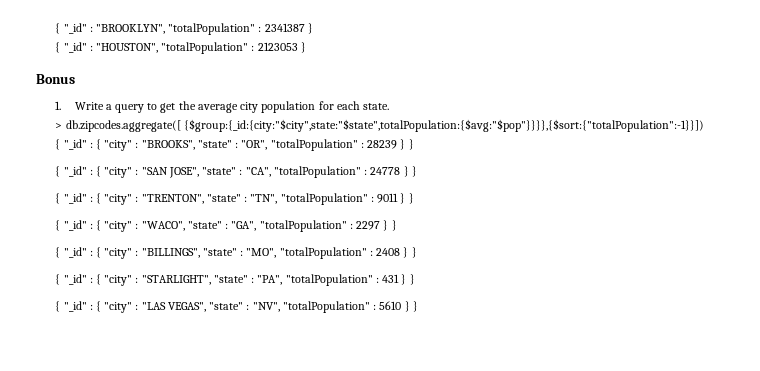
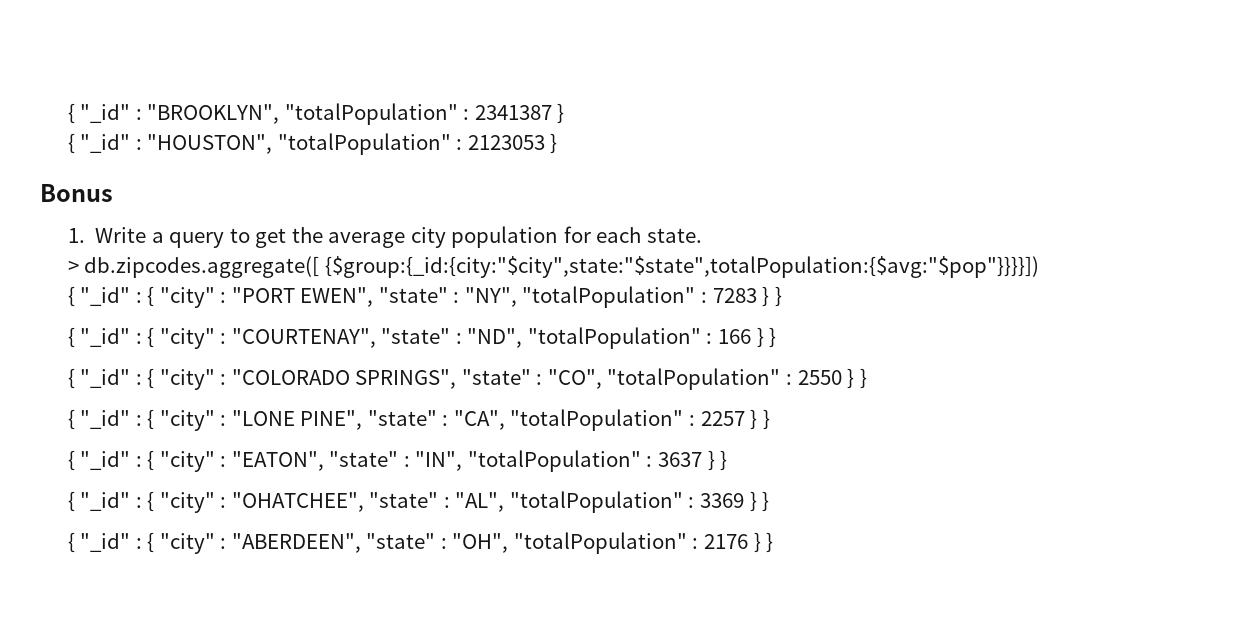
[183,119,704,132] [55,139,414,151] [55,166,417,178] [55,193,414,205] [55,220,397,232] [55,247,417,259] [55,274,415,286] [55,301,402,313] {$group:{_id:{city:"$city",state:"$state",totalPopulation:{$avg:"$pop"}}}},{$sort:{"totalPopulation":-1}}]) // { "_id" : { "city" : "BROOKS", "state" : "OR", "totalPopulation" : 28239 } } // { "_id" : { "city" : "SAN JOSE", "state" : "CA", "totalPopulation" : 24778 } } // { "_id" : { "city" : "TRENTON", "state" : "TN", "totalPopulation" : 9011 } } // { "_id" : { "city" : "WACO", "state" : "GA", "totalPopulation" : 2297 } } // { "_id" : { "city" : "BILLINGS", "state" : "MO", "totalPopulation" : 2408 } } // { "_id" : { "city" : "STARLIGHT", "state" : "PA", "totalPopulation" : 431 } } // { "_id" : { "city" : "LAS VEGAS", "state" : "NV", "totalPopulation" : 5610 -> [324,256,1039,278] [67,286,782,308] [67,327,777,349] [67,368,867,390] [67,409,770,431] [67,450,728,472] [67,491,770,513] [67,532,748,554] {$group:{_id:{city:"$city",state:"$state",totalPopulation:{$avg:"$pop"}}}}]) // { "_id" : { "city" : "PORT EWEN", "state" : "NY", "totalPopulation" : 7283 } } // { "_id" : { "city" : "COURTENAY", "state" : "ND", "totalPopulation" : 166 } } // { "_id" : { "city" : "COLORADO SPRINGS", "state" : "CO", "totalPopulation" : 2550 } } // { "_id" : { "city" : "LONE PINE", "state" : "CA", "totalPopulation" : 2257 } } // { "_id" : { "city" : "EATON", "state" : "IN", "totalPopulation" : 3637 } } // { "_id" : { "city" : "OHATCHEE", "state" : "AL", "totalPopulation" : 3369 } } // { "_id" : { "city" : "ABERDEEN", "state" : "OH", "totalPopulation" : 2176

